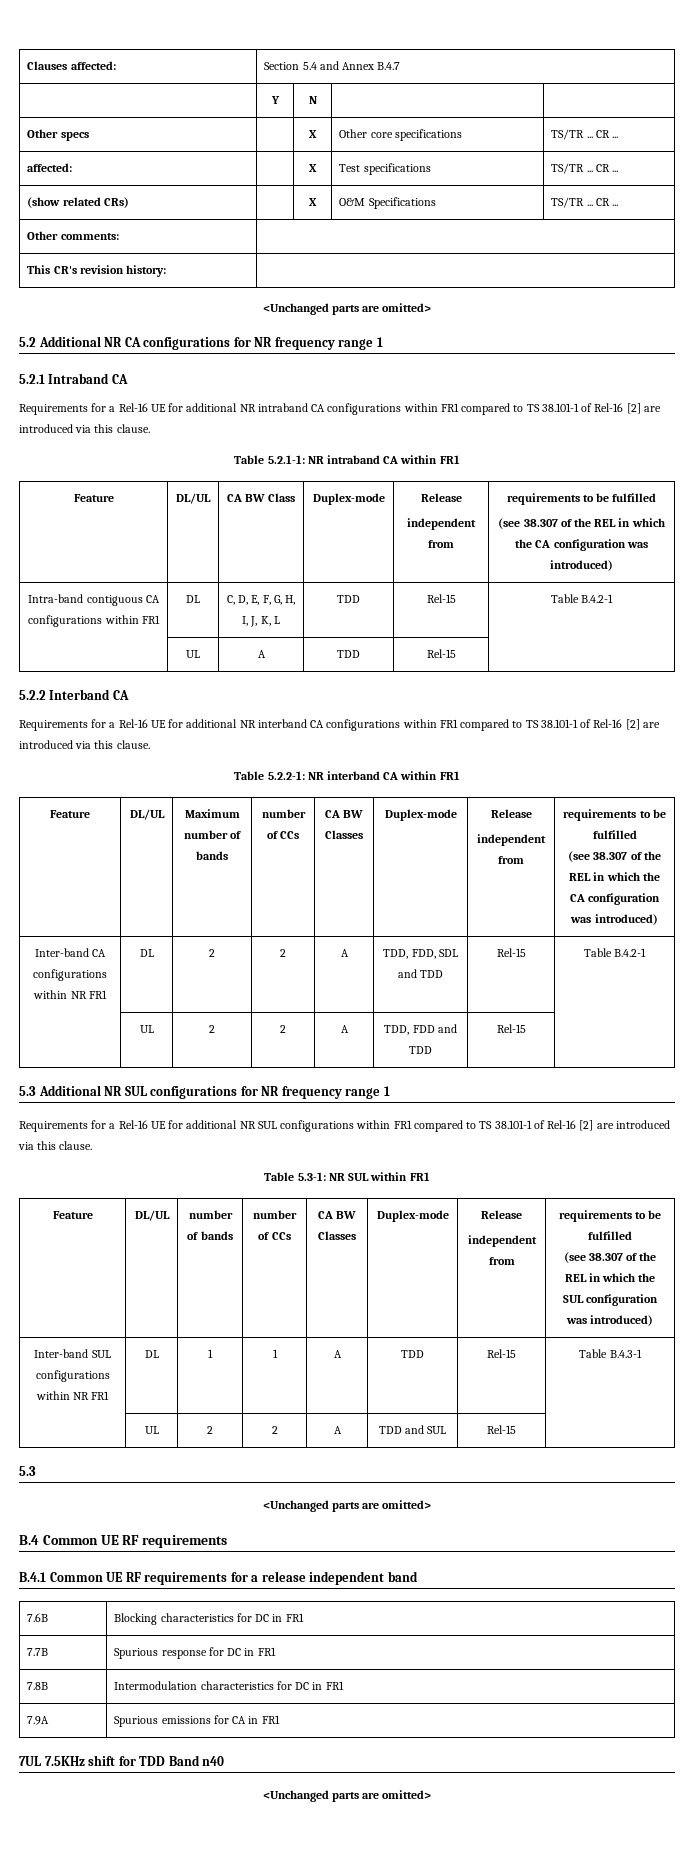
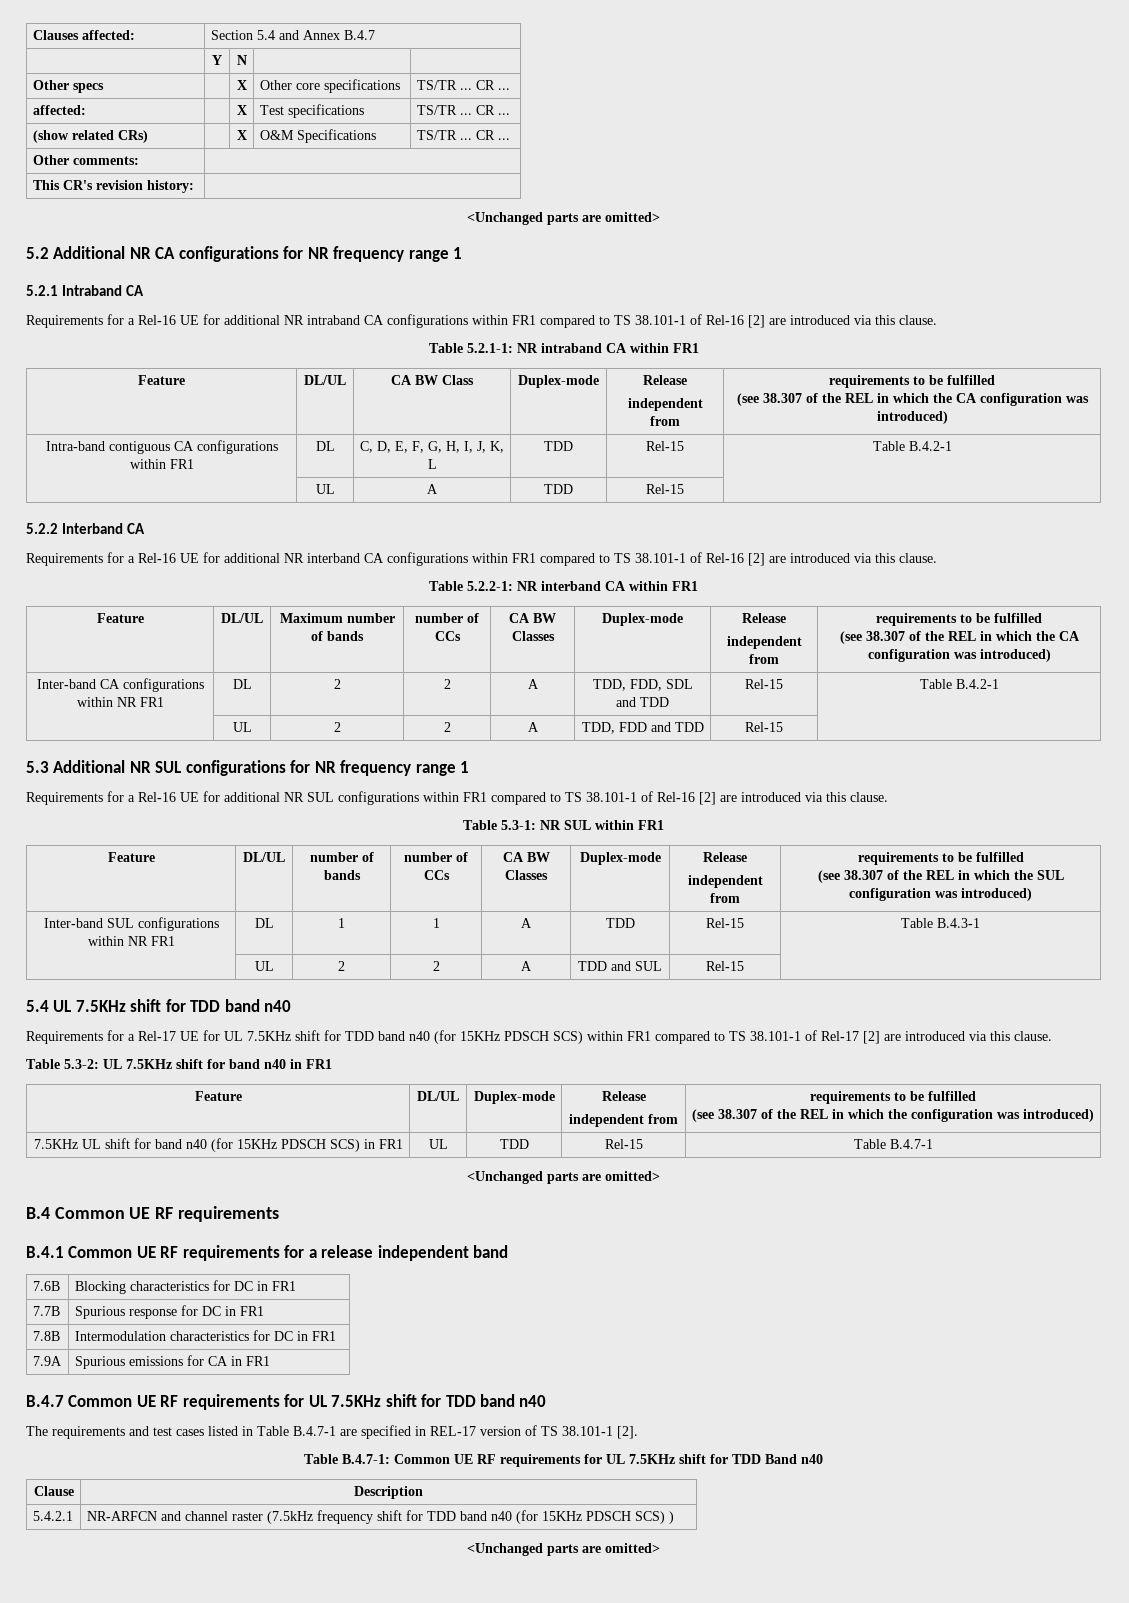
[19,1466,36,1476] 5.3 -> [26,999,292,1012] [26,1030,1052,1044] [26,1059,332,1069] [194,1091,242,1101] [417,1091,459,1101] [473,1091,555,1104] [601,1091,646,1101] [569,1114,678,1127] [810,1091,976,1104] [692,1109,1094,1122] [33,1138,403,1152] [428,1139,448,1149] [499,1139,529,1149] [604,1139,643,1149] [853,1139,933,1149] 5.4 UL 7.5KHz shift for TDD band n40 // Requirements for a Rel-17 UE for UL 7.5KHz shift for TDD band n40 (for 15KHz PDSCH SCS) within FR1 compared to TS 38.101-1 of Rel-17 [2] are introduced via this clause. // Table 5.3-2: UL 7.5KHz shift for band n40 in FR1 // Feature | DL/UL | Duplex-mode | Release // independent from | requirements to be fulfilled // (see 38.307 of the REL in which the configuration was introduced) // 7.5KHz UL shift for band n40 (for 15KHz PDSCH SCS) in FR1 | UL | TDD | Rel-15 | Table B.4.7-1
[19,1756,41,1766] 7UL -> [26,1394,547,1410] [26,1425,638,1439] [304,1454,625,1467] B.4.7 Common UE RF requirements for UL 7.5KHz shift for TDD band n40 // The requirements and test cases listed in Table B.4.7-1 are specified in REL-17 version of TS 38.101-1 [2]. // Table B.4.7-1: Common UE RF requirements for UL
(225, 1761) none -> [33,1486,74,1496] [354,1486,423,1499] [32,1511,73,1521] [86,1510,674,1524] // Clause | Description // 5.4.2.1 | NR-ARFCN and channel raster (7.5kHz frequency shift for TDD band n40 (for 15KHz PDSCH SCS) )

